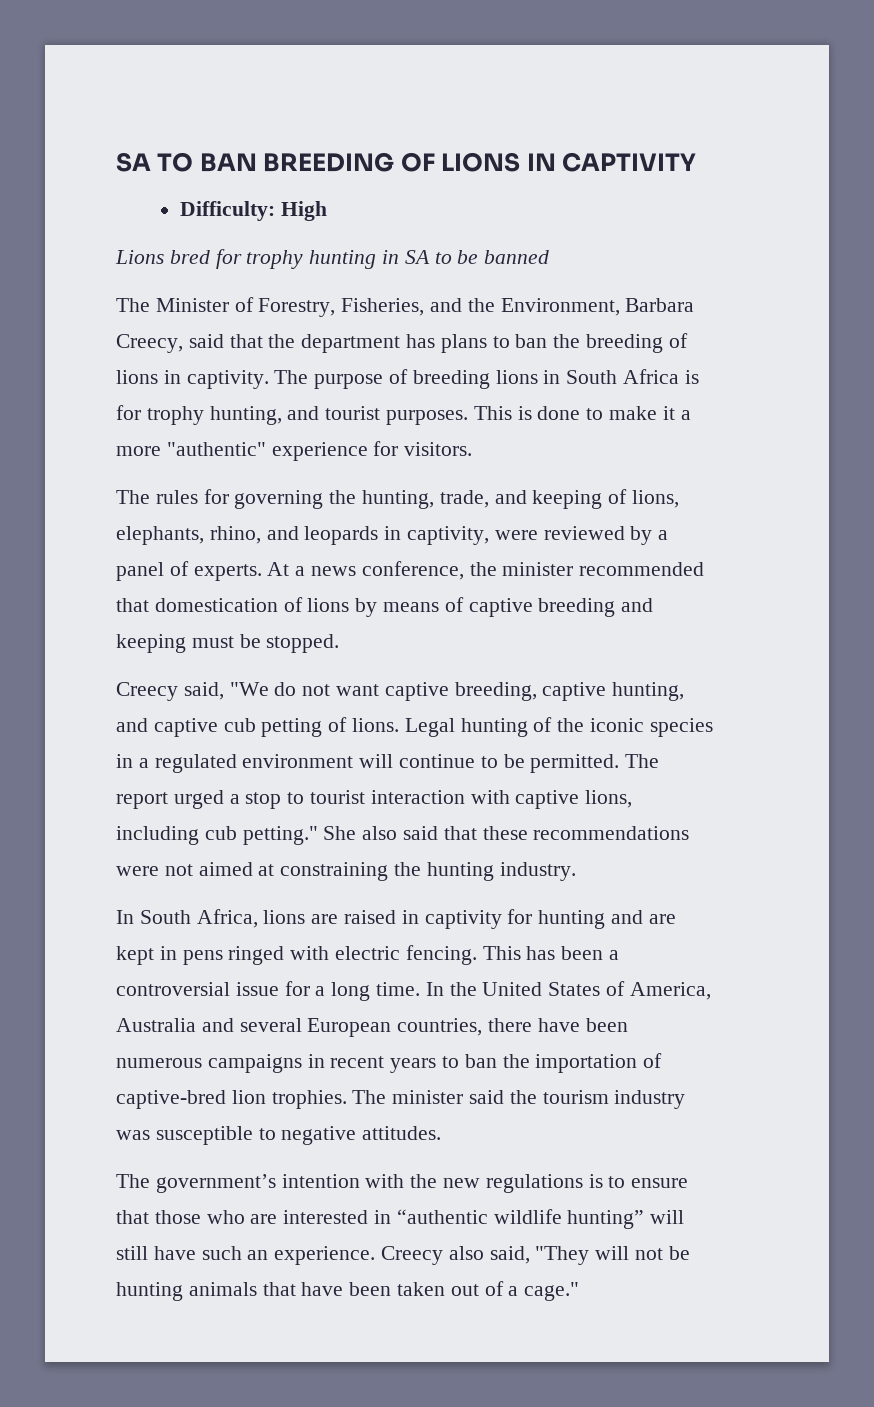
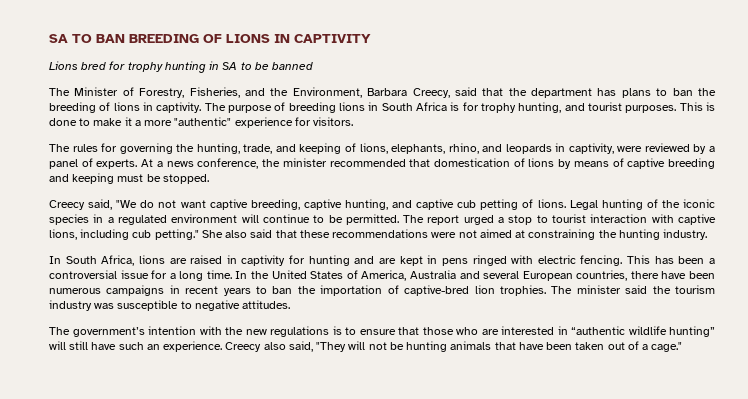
[180,201,328,221] // Difficulty: High -> (371, 38) none

